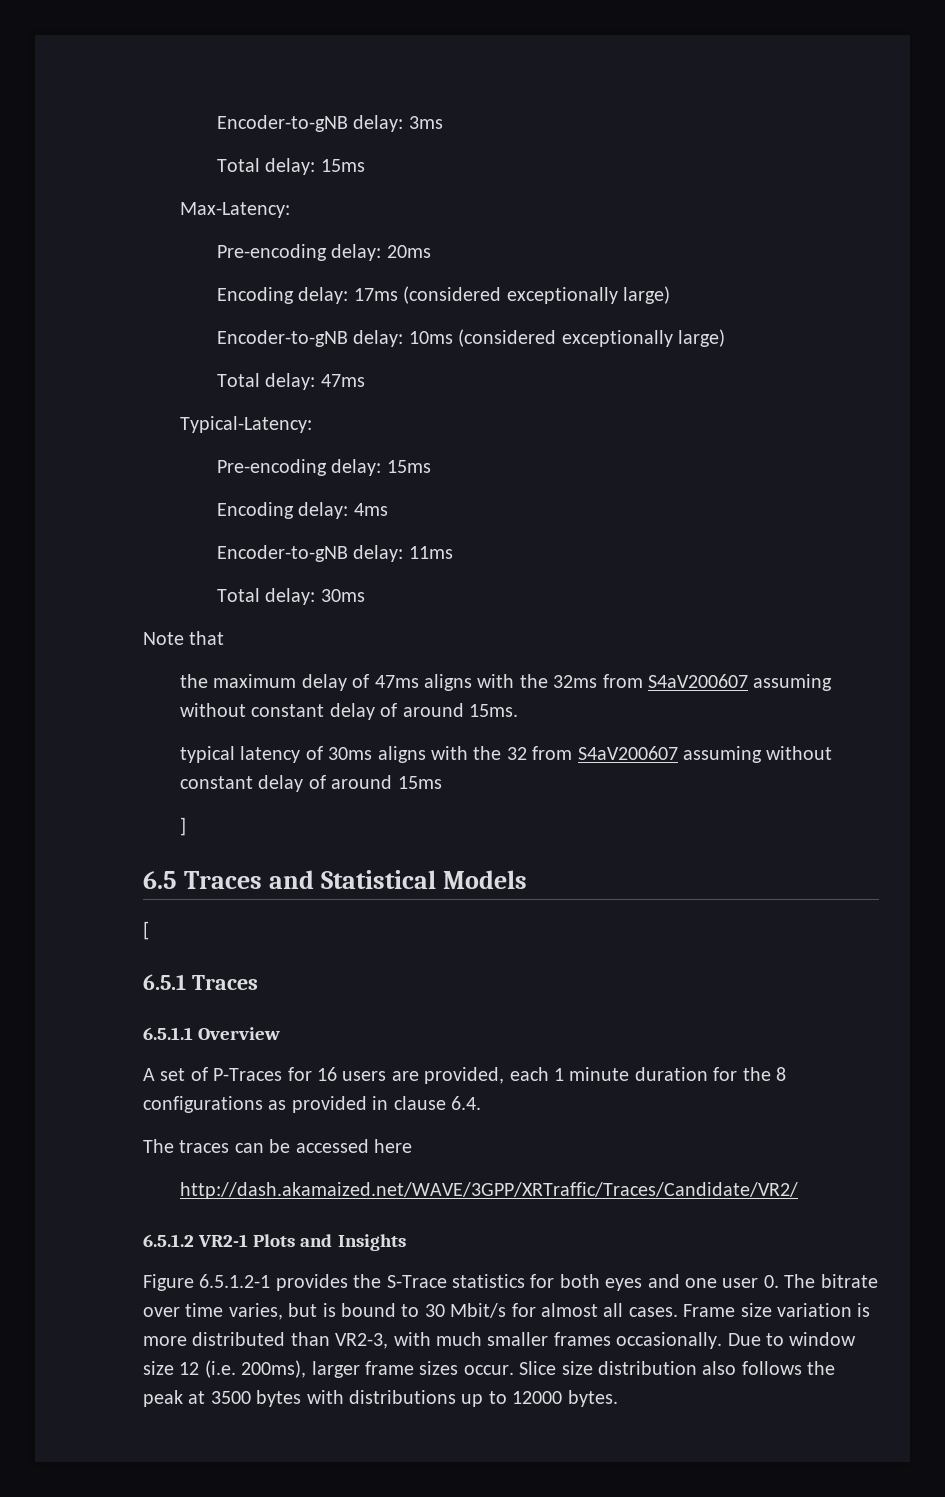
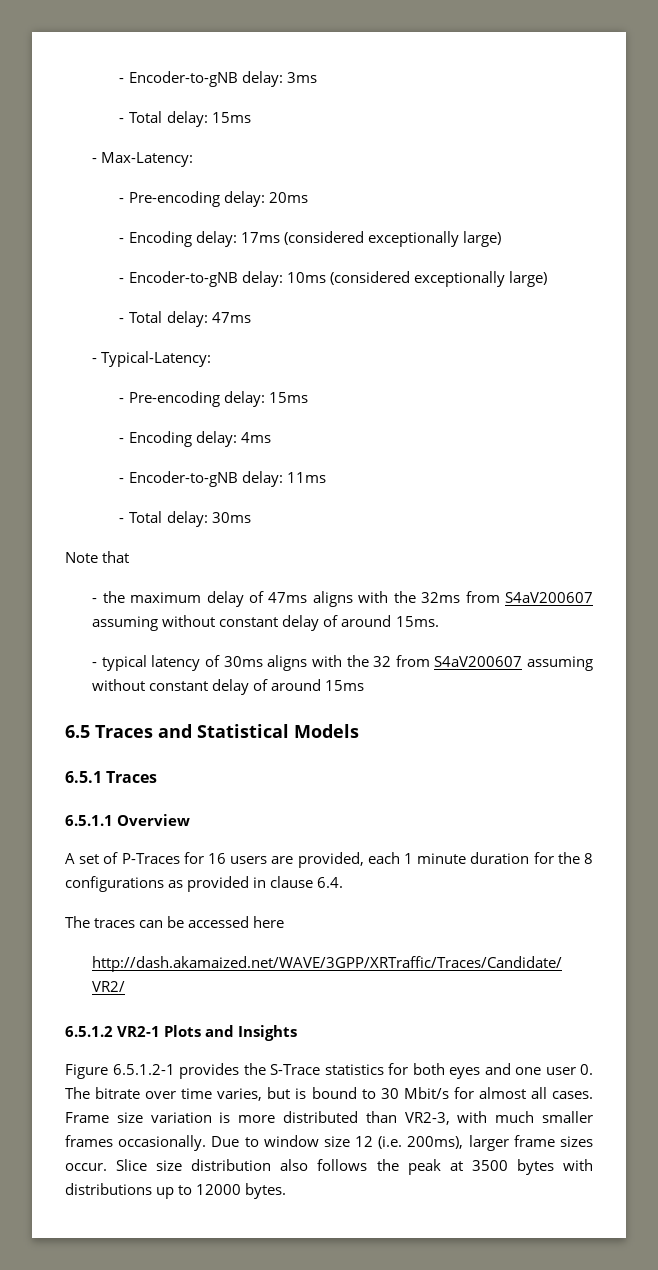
(217, 123) none -> [119,78,125,83] -
(443, 122) none -> [119,118,125,123] -
(365, 165) none -> [92,158,98,163] -
(291, 210) none -> [119,198,125,203] -
(431, 251) none -> [119,238,125,243] -
(671, 295) none -> [119,278,125,283] -
(726, 338) none -> [119,318,125,323] -
(365, 380) none -> [92,358,98,363] -
(313, 424) none -> [119,398,125,403] -
(431, 466) none -> [119,438,125,443] -
(388, 509) none -> [119,478,125,483] -
(453, 552) none -> [119,518,125,523] -
(225, 638) none -> [92,598,98,603] -
(519, 710) none -> [92,662,98,667] -
[180,817,187,836] // ] -> (365, 685) none
[143,921,149,940] // [ -> (359, 731) none

